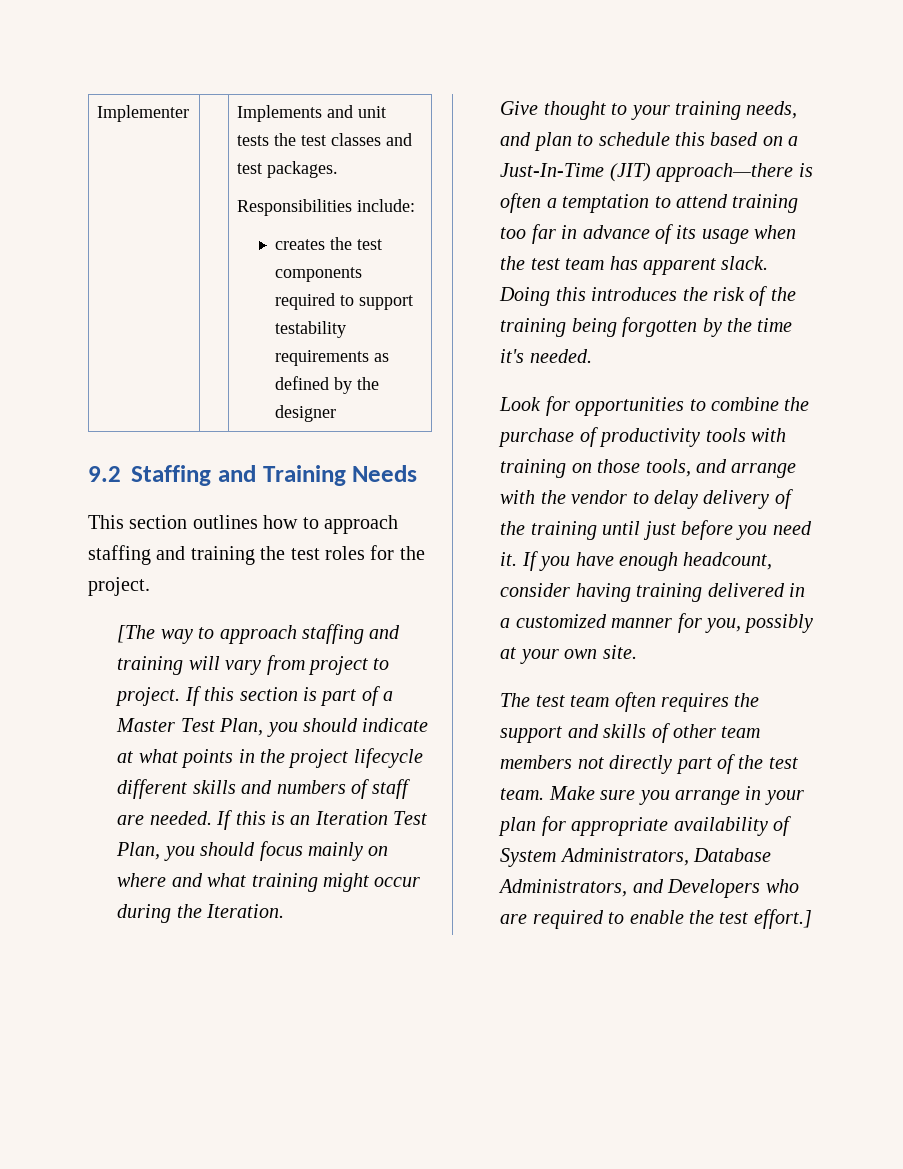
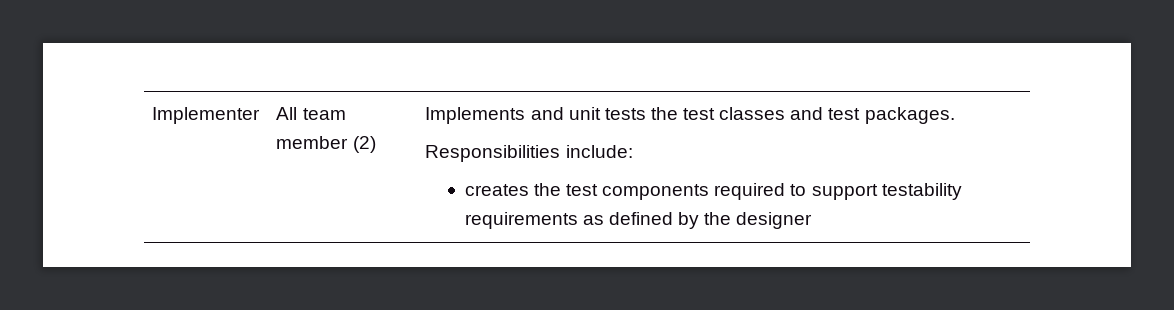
(190, 113) none -> [276,107,346,120] [276,136,376,153] All team member (2)
[88,465,418,486] [88,515,398,534] [88,545,425,565] [88,577,150,596] [117,624,401,644] [117,655,390,675] [115,686,394,706] [116,718,429,737] [117,748,423,768] [117,779,411,799] [117,810,428,830] [116,841,389,861] [117,873,421,892] [117,904,285,923] [500,101,798,120] [500,132,799,151] [500,163,813,182] [500,193,799,213] [500,224,797,244] [500,256,769,275] [499,286,796,306] [500,317,793,337] [500,349,592,363] [499,396,810,416] [498,427,787,447] [500,459,797,478] [500,489,793,509] [500,520,812,540] [500,551,773,571] [500,583,806,602] [500,613,814,633] [500,645,637,664] [500,692,760,712] [500,723,761,743] [500,754,798,774] [500,786,804,805] [498,816,792,836] [500,848,772,867] [498,879,799,898] [500,909,812,929] // 9.2 Staffing and Training Needs // This section outlines how to approach staffing and training the test roles for the project. // [The way to approach staffing and training will vary from project to project. If this section is part of a Master Test Plan, you should indicate at what points in the project lifecycle different skills and numbers of staff are needed. If this is an Iteration Test Plan, you should focus mainly on where and what training might occur during the Iteration. // Give thought to your training needs, and plan to schedule this based on a Just-In-Time (JIT) approach—there is often a temptation to attend training too far in advance of its usage when the test team has apparent slack. Doing this introduces the risk of the training being forgotten by the time it's needed. // Look for opportunities to combine the purchase of productivity tools with training on those tools, and arrange with the vendor to delay delivery of the training until just before you need it. If you have enough headcount, consider having training delivered in a customized manner for you, possibly at your own site. // The test team often requires the support and skills of other team members not directly part of the test team. Make sure you arrange in your plan for appropriate availability of System Administrators, Database Administrators, and Developers who are required to enable the test effort.] -> (813, 220) none

